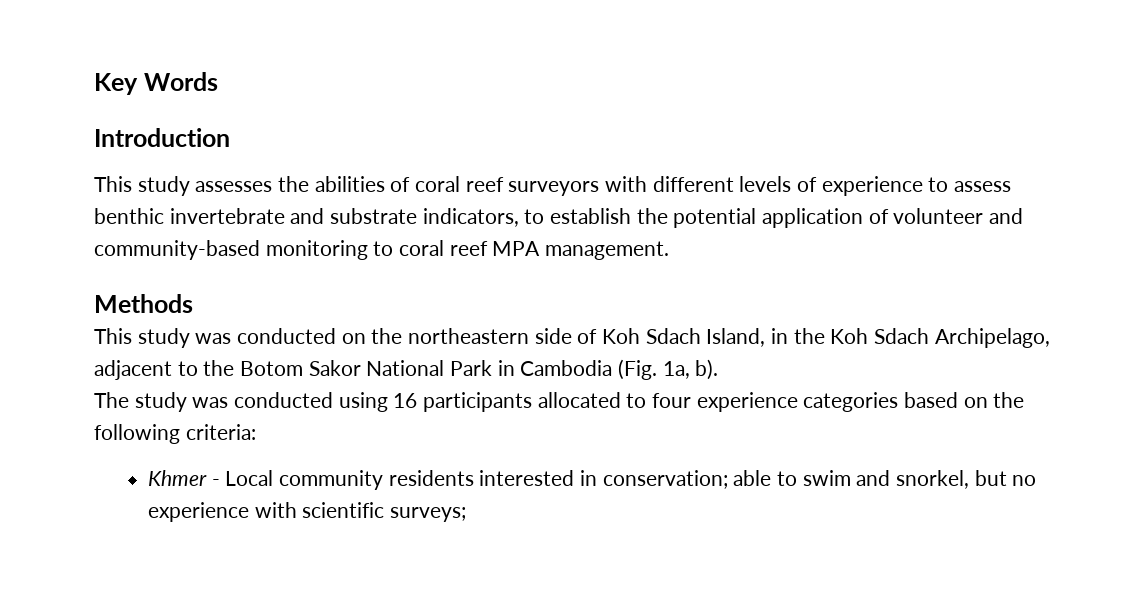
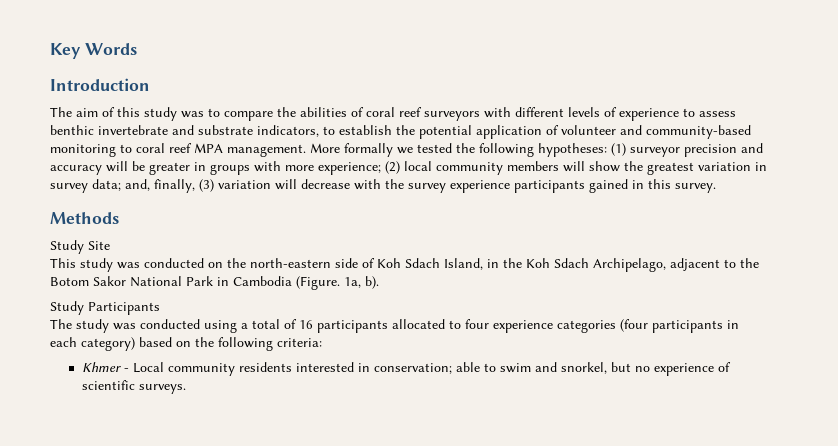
[94,176,273,196] This study assesses -> [50,107,273,121] The aim of this study was to compare
(670, 250) none -> [310,143,763,157] [50,161,767,175] [50,179,716,193] More formally we tested the following hypotheses: (1) surveyor precision and accuracy will be greater in groups with more experience; (2) local community members will show the greatest variation in survey data; and, finally, (3) variation will decrease with the survey experience participants gained in this survey.
(193, 303) none -> [50,240,110,254] // Study Site
[408,328,530,344] northeastern -> [250,258,331,268] north-eastern
[618,359,658,380] (Fig. -> [296,276,340,290] (Figure.
(719, 369) none -> [50,301,160,315] // Study Participants
(388, 402) none -> [241,319,297,329] a total of
(899, 402) none -> [620,319,739,333] [50,337,135,351] (four participants in each category)
[254,502,466,522] with scientific surveys; -> [717,362,731,372] [81,380,186,394] of scientific surveys.

